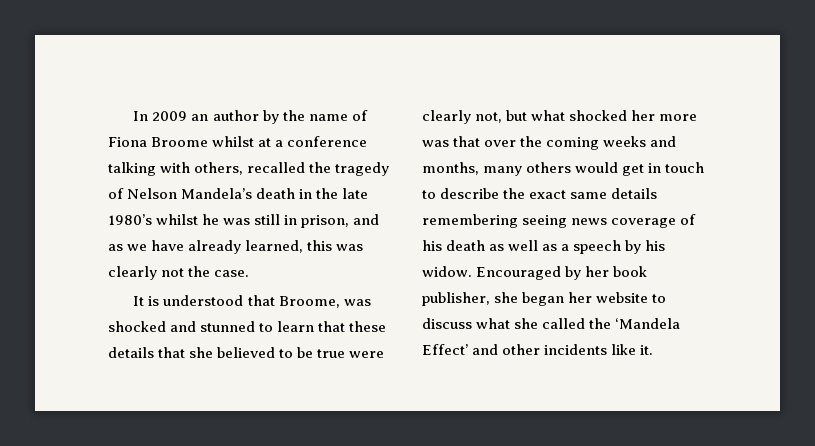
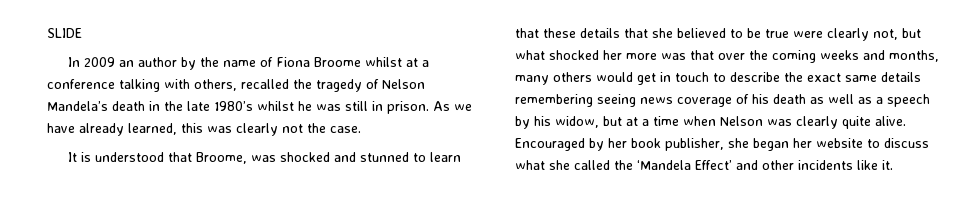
(133, 116) none -> [47,28,82,38] SLIDE //
[301,214,380,228] [108,244,123,251] prison, and as -> [387,101,450,114] prison. As
[422,266,472,277] widow. -> [555,116,906,129] widow, but at a time when Nelson was clearly quite alive.

